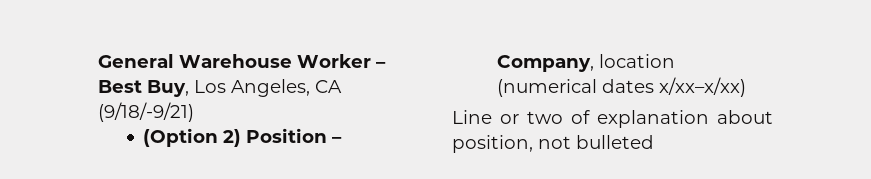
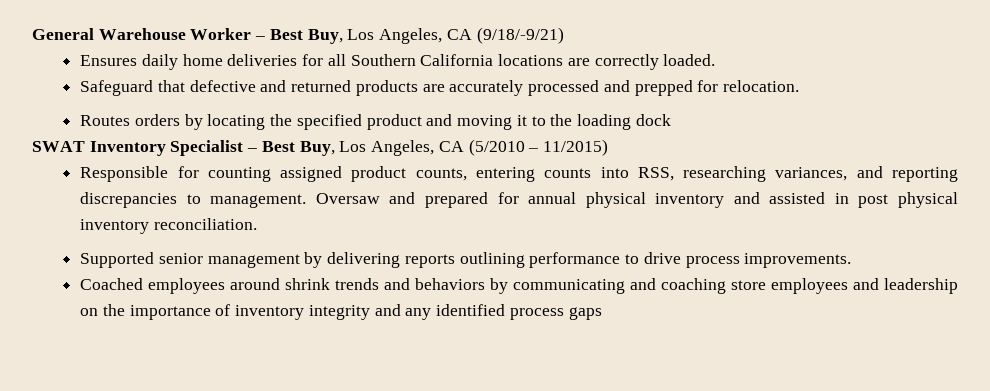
[143,128,343,147] [497,54,676,72] [497,77,747,97] [452,110,773,128] [452,135,654,153] (Option 2) Position – Company, location (numerical dates x/xx–x/xx) // Line or two of explanation about position, not bulleted -> [80,54,716,70] [80,80,799,96] [80,114,671,130] [32,139,608,156] [80,166,958,182] [80,192,958,208] [80,218,257,234] [80,252,852,268] [80,278,958,294] [80,304,602,320] Ensures daily home deliveries for all Southern California locations are correctly loaded. // Safeguard that defective and returned products are accurately processed and prepped for relocation. // Routes orders by locating the specified product and moving it to the loading dock // SWAT Inventory Specialist – Best Buy, Los Angeles, CA (5/2010 – 11/2015) // Responsible for counting assigned product counts, entering counts into RSS, researching variances, and reporting discrepancies to management. Oversaw and prepared for annual physical inventory and assisted in post physical inventory reconciliation. // Supported senior management by delivering reports outlining performance to drive process improvements. // Coached employees around shrink trends and behaviors by communicating and coaching store employees and leadership on the importance of inventory integrity and any identified process gaps

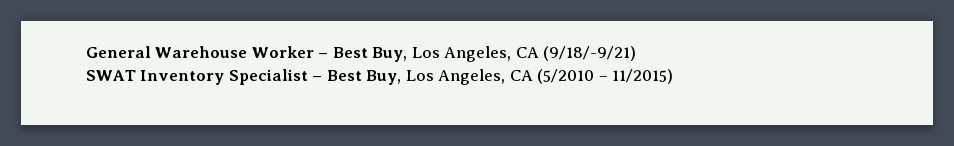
[80,54,716,70] [80,80,799,96] [80,114,671,130] // Ensures daily home deliveries for all Southern California locations are correctly loaded. // Safeguard that defective and returned products are accurately processed and prepped for relocation. // Routes orders by locating the specified product and moving it to the loading dock -> (637, 53) none
[80,166,958,182] [80,192,958,208] [80,218,257,234] [80,252,852,268] [80,278,958,294] [80,304,602,320] // Responsible for counting assigned product counts, entering counts into RSS, researching variances, and reporting discrepancies to management. Oversaw and prepared for annual physical inventory and assisted in post physical inventory reconciliation. // Supported senior management by delivering reports outlining performance to drive process improvements. // Coached employees around shrink trends and behaviors by communicating and coaching store employees and leadership on the importance of inventory integrity and any identified process gaps -> (674, 76) none

